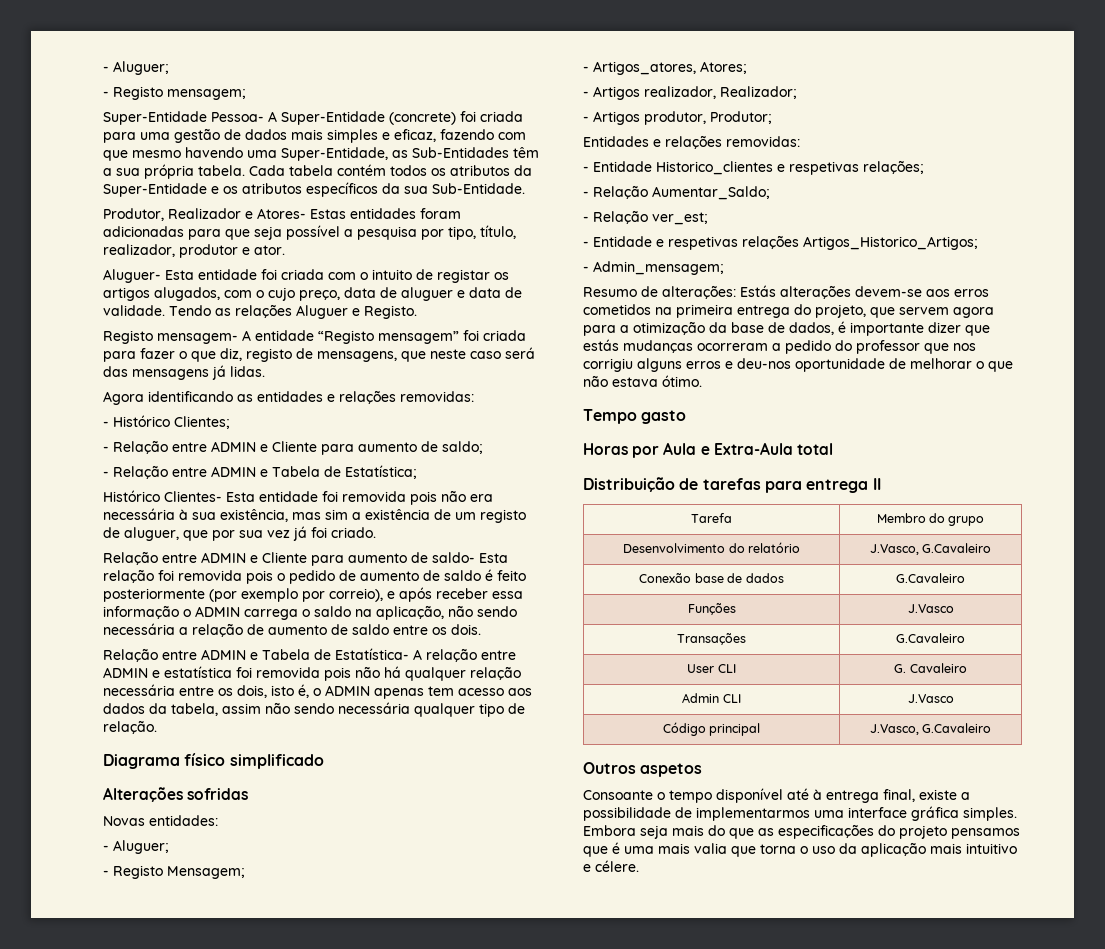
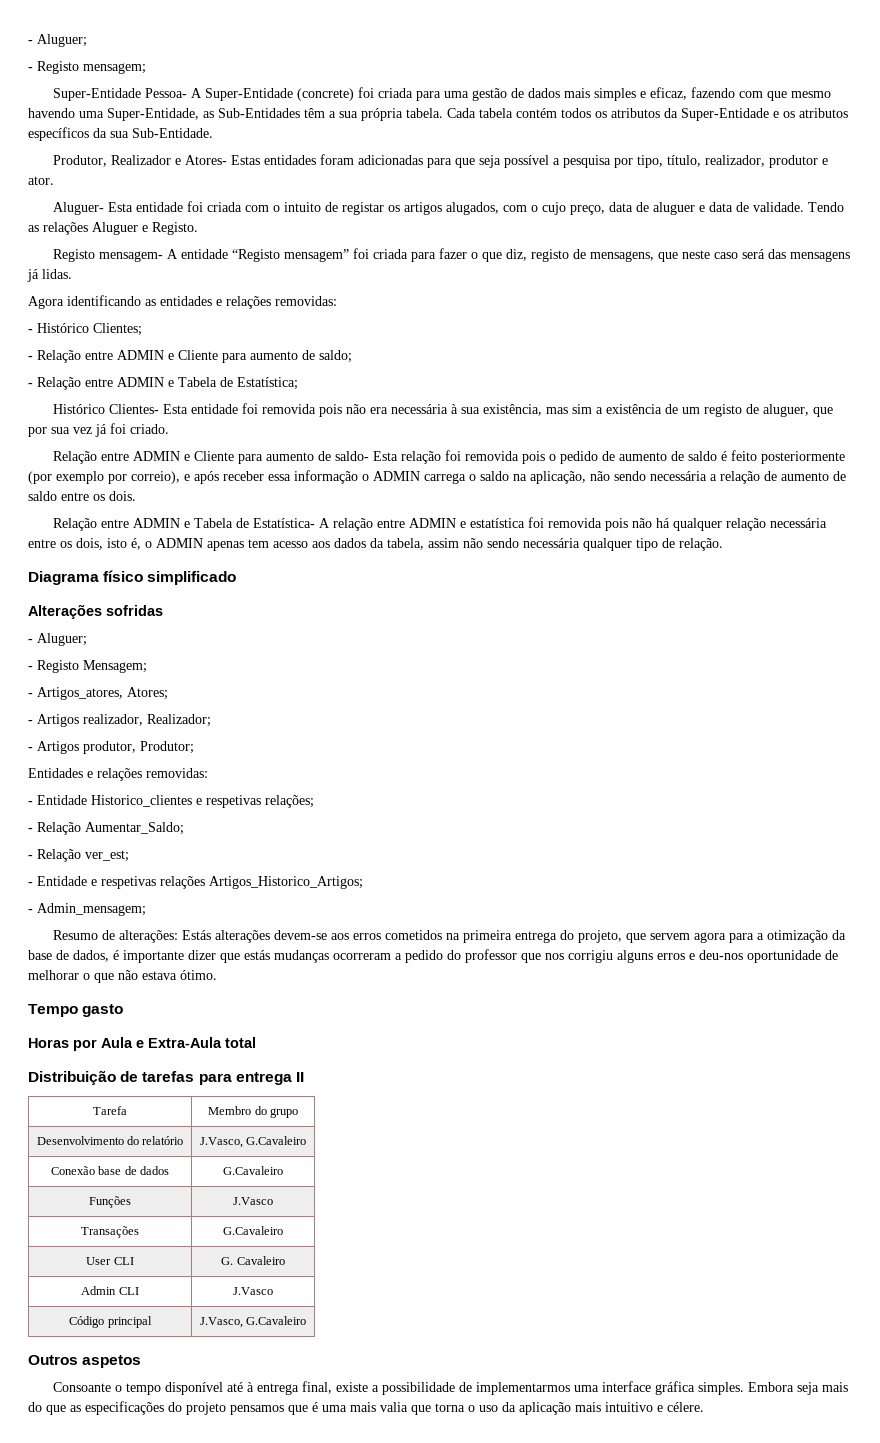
[103,815,218,826] // Novas entidades: -> (163, 610) none

